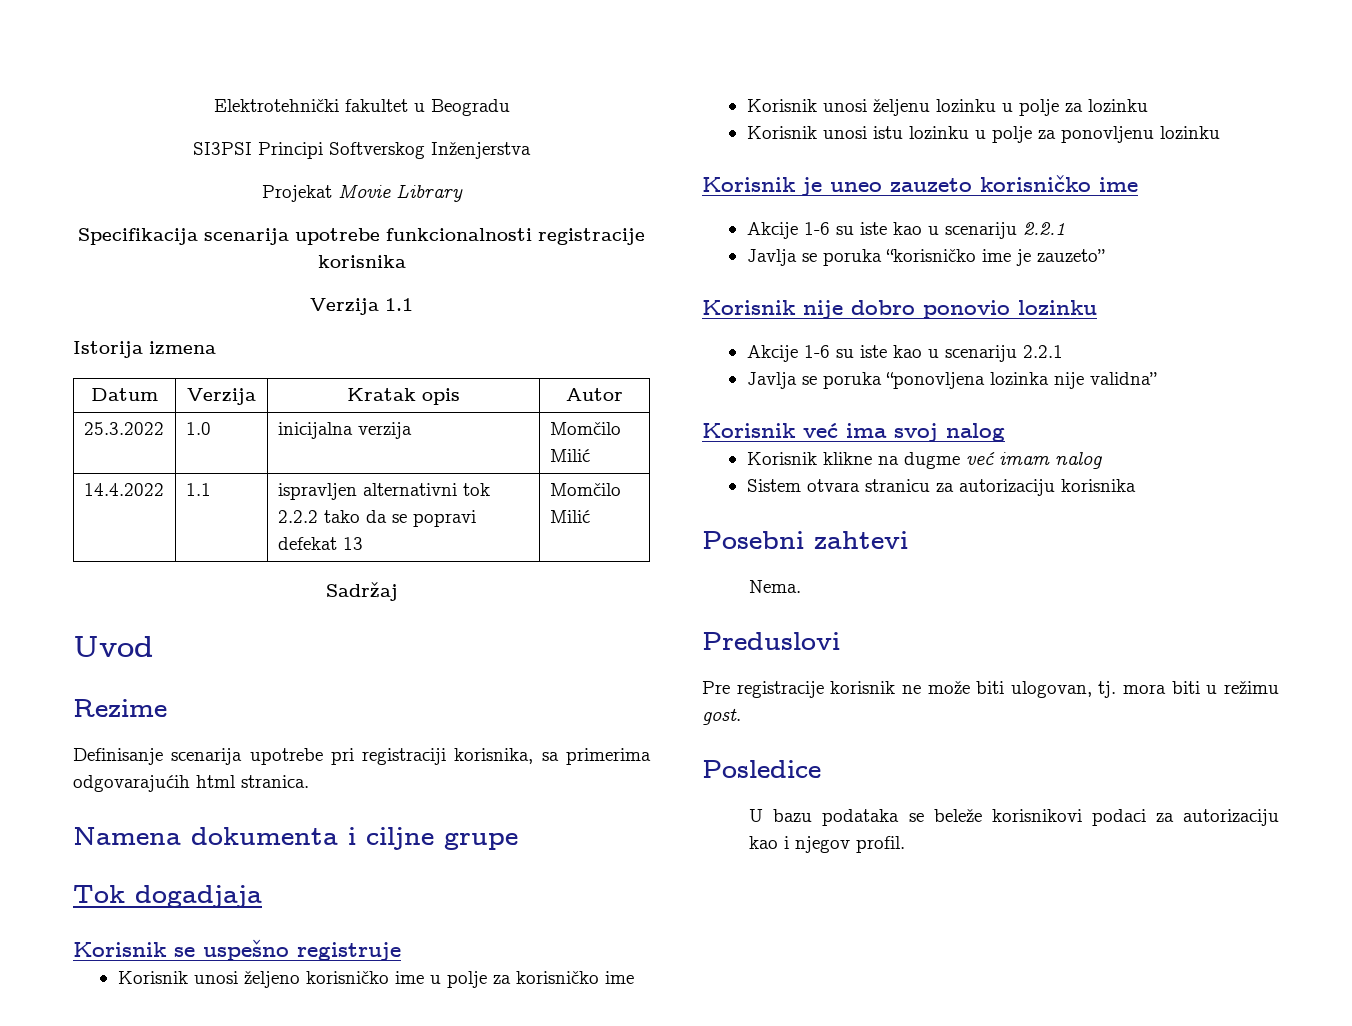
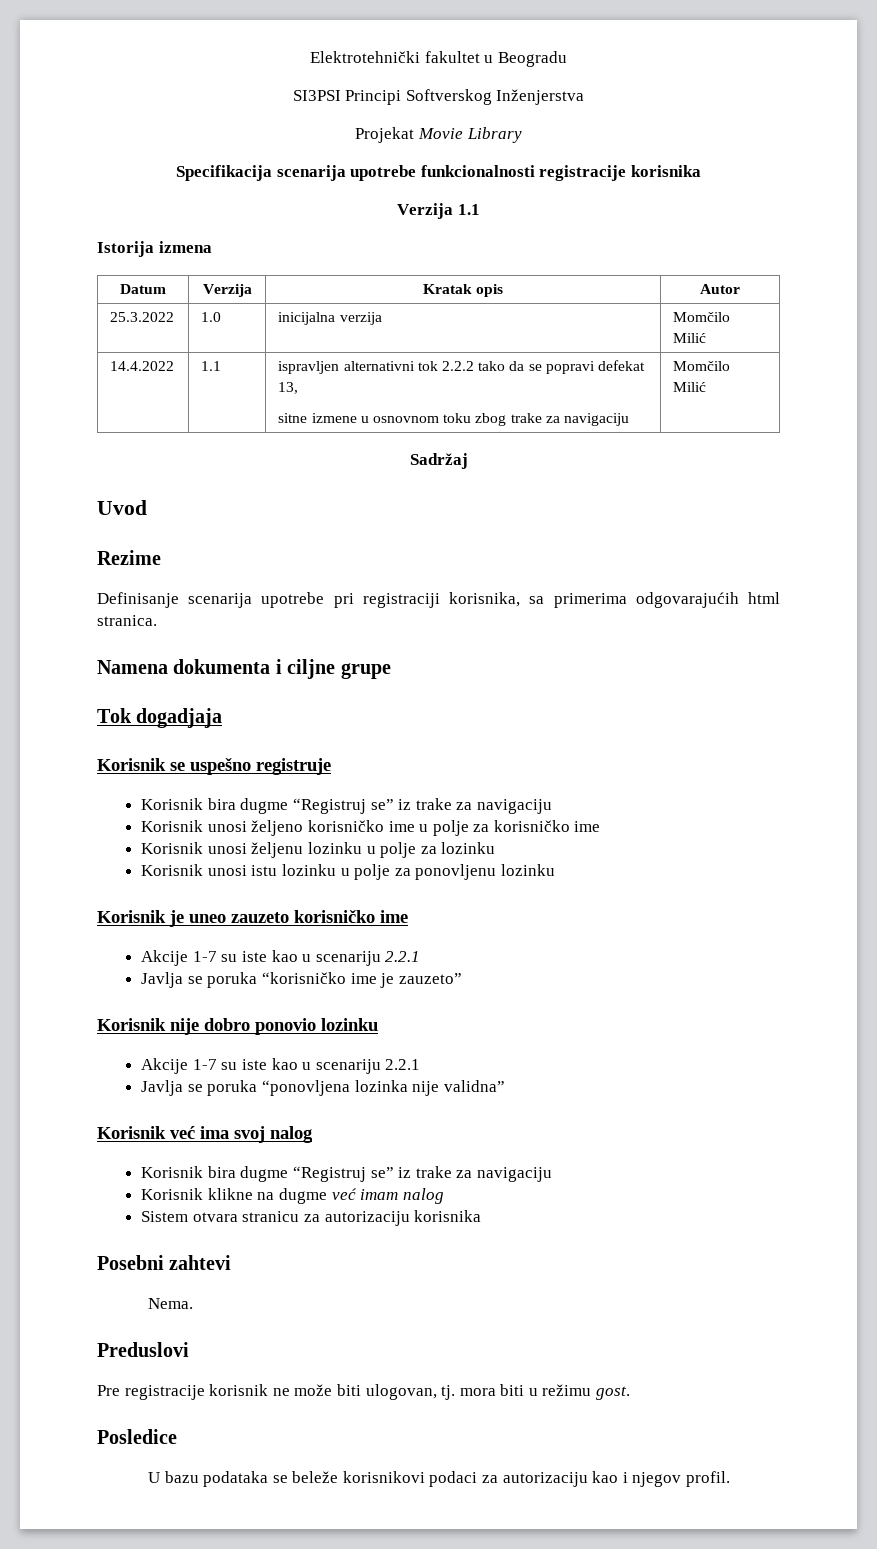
[342,537,363,550] 13 -> [278,382,299,394] [278,413,629,426] 13, // sitne izmene u osnovnom toku zbog trake za navigaciju
(401, 951) none -> [141,798,552,814] // Korisnik bira dugme “Registruj se” iz trake za navigaciju
[803,222,830,235] 1-6 -> [192,951,217,962] 1-7
[803,345,830,358] 1-6 -> [192,1059,217,1070] 1-7
(1005, 432) none -> [141,1166,552,1182] // Korisnik bira dugme “Registruj se” iz trake za navigaciju

